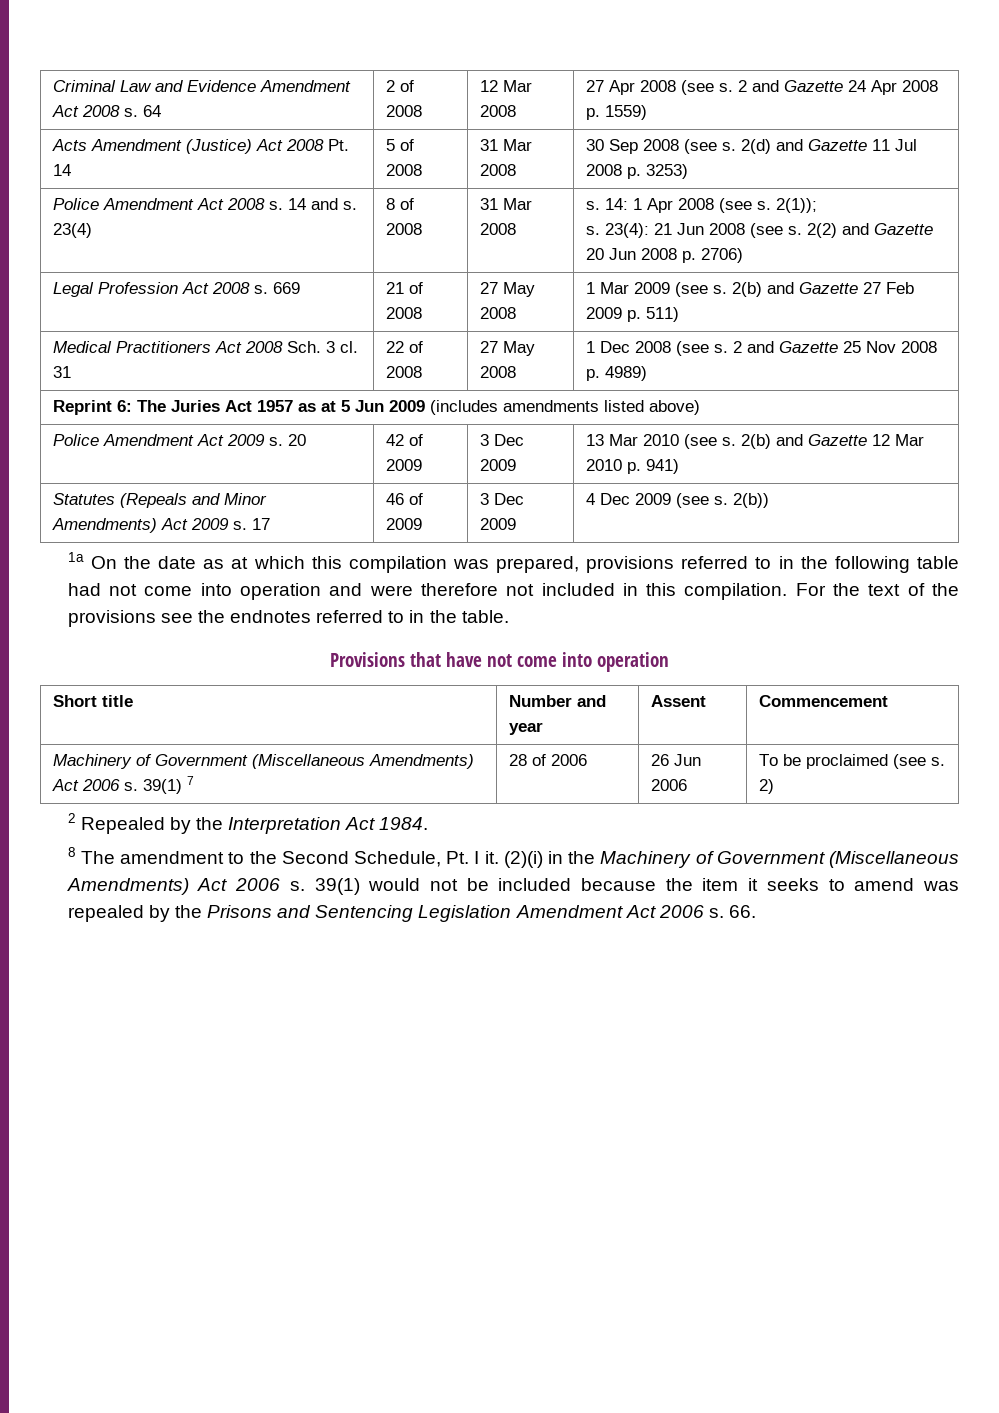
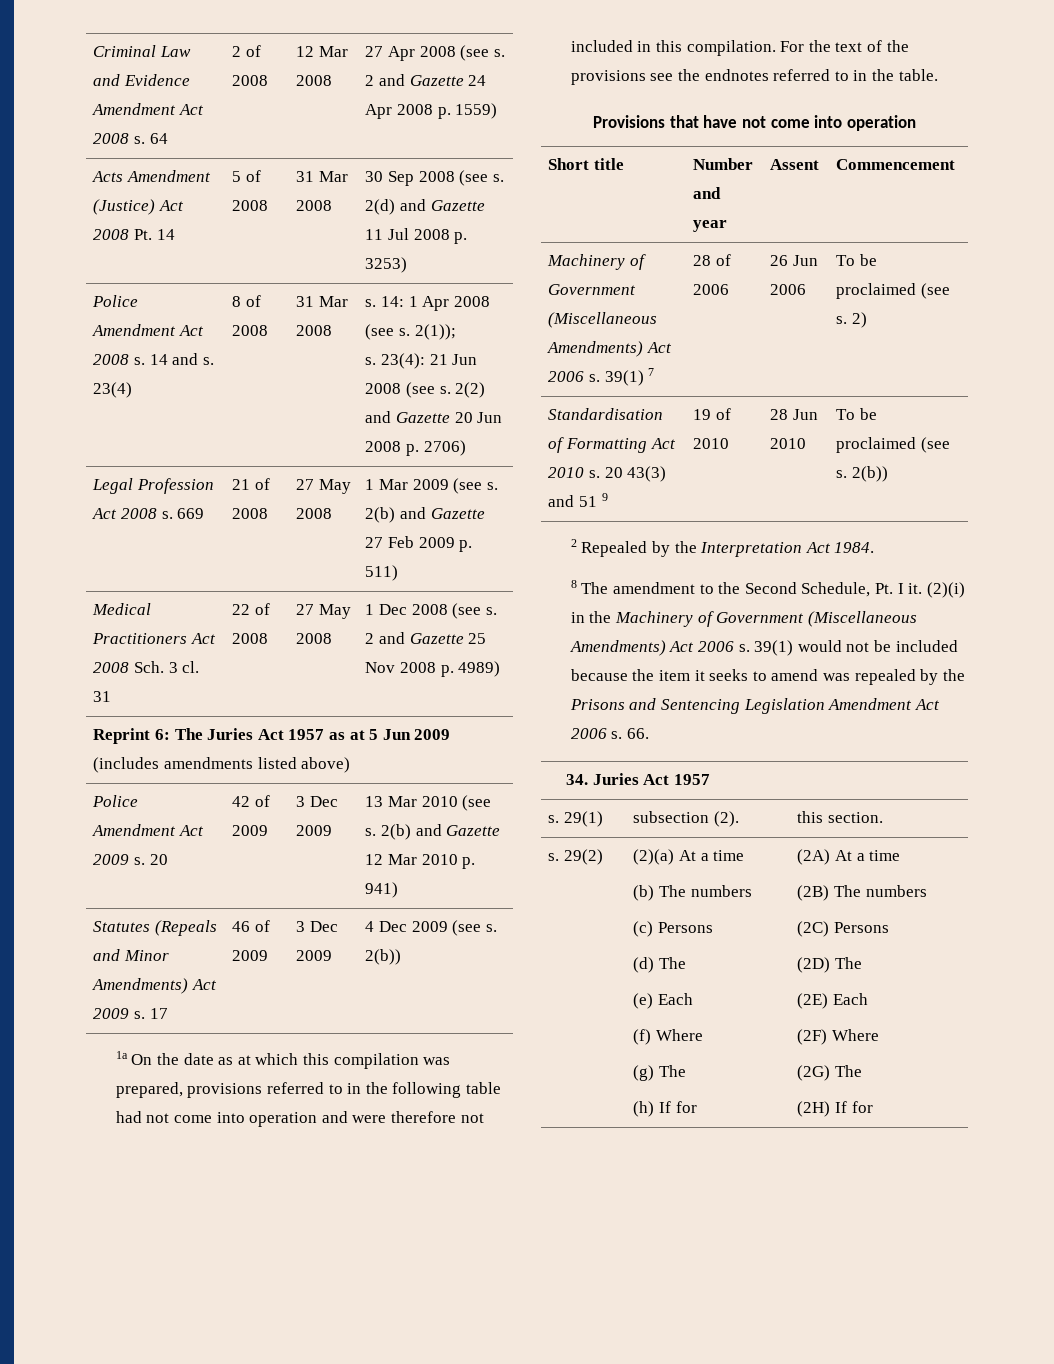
(775, 786) none -> [548,408,664,420] [548,437,676,453] [548,466,667,482] [548,493,608,507] [693,408,732,420] [693,438,730,449] [770,409,819,420] [770,438,807,449] [836,408,878,420] [836,437,951,453] [836,466,889,482] // Standardisation of Formatting Act 2010 s. 20 43(3) and 51 9 | 19 of 2010 | 28 Jun 2010 | To be proclaimed (see s. 2(b))
(757, 911) none -> [566,773,711,785] [548,811,604,827] [633,811,740,827] [797,811,884,823] [548,849,604,865] [633,849,745,865] [633,885,752,901] [633,921,714,937] [633,957,687,973] [633,993,694,1009] [633,1029,704,1045] [633,1065,687,1081] [633,1101,697,1117] [797,849,901,865] [797,885,927,901] [797,921,890,937] [797,957,863,973] [797,993,869,1009] [797,1029,880,1045] [797,1065,863,1081] [797,1101,873,1117] // 34. Juries Act 1957 // s. 29(1) | subsection (2). | this section. // s. 29(2) | (2)(a) At a time // (b) The numbers // (c) Persons // (d) The // (e) Each // (f) Where // (g) The // (h) If for | (2A) At a time // (2B) The numbers // (2C) Persons // (2D) The // (2E) Each // (2F) Where // (2G) The // (2H) If for

